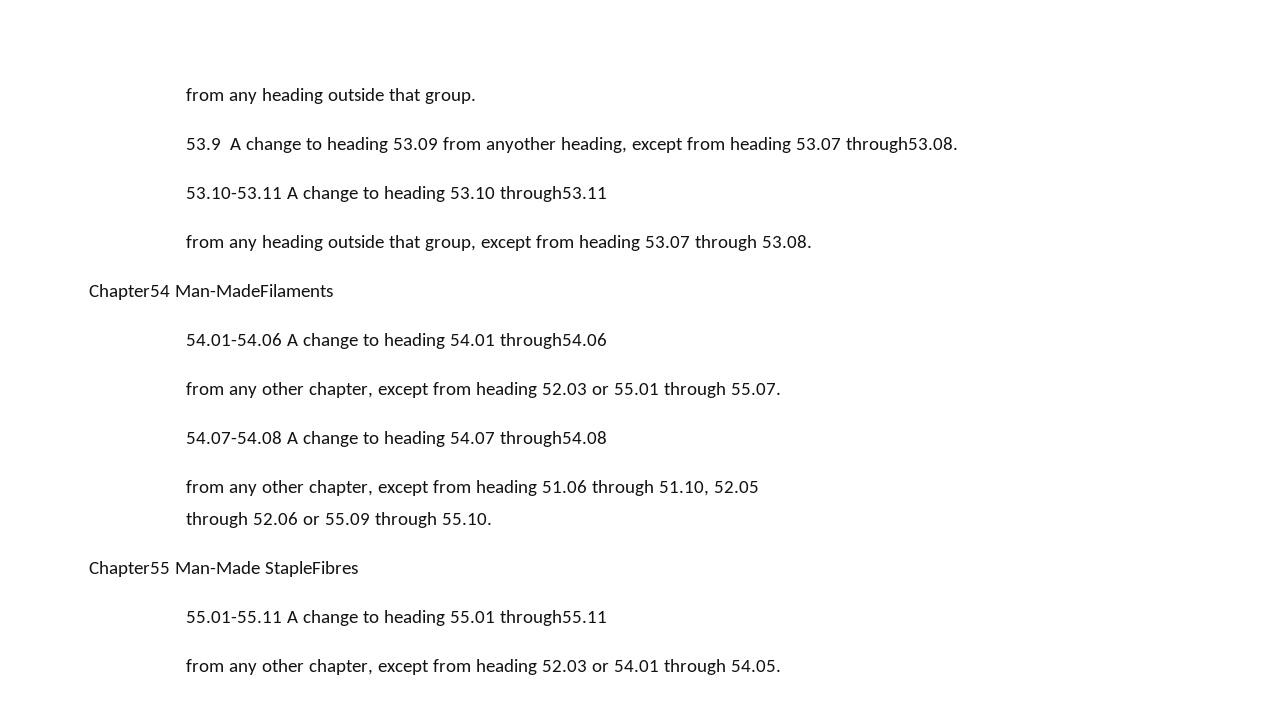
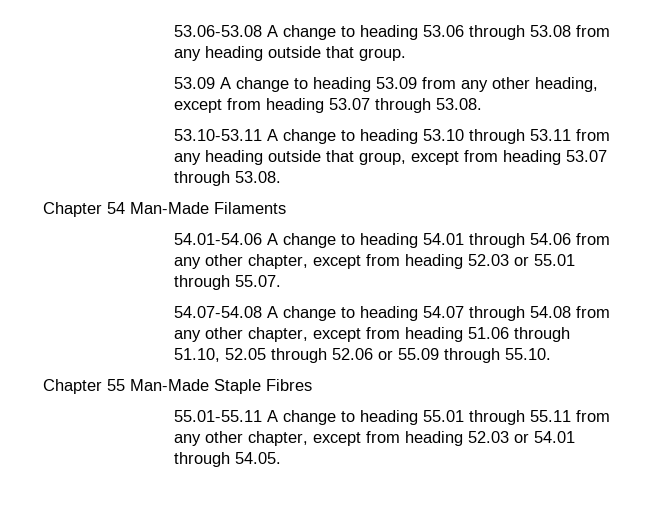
(186, 94) none -> [174,25,572,40] 53.06-53.08 A change to heading 53.06 through 53.08
[186,138,222,150] 53.9 -> [174,77,216,89] 53.09
[486,137,557,153] anyother -> [461,77,531,92] any other
[846,137,959,153] through53.08. -> [375,98,483,113] through 53.08.
[500,186,608,202] through53.11 // -> [469,129,572,144] through 53.11
[89,284,333,300] Chapter54 Man-MadeFilaments -> [43,202,286,217] Chapter 54 Man-Made Filaments
[500,333,608,349] through54.06 // -> [469,233,572,248] through 54.06
[500,431,608,447] through54.08 // -> [469,306,572,321] through 54.08
(760, 487) // -> (267, 354) none
[89,561,358,577] Chapter55 Man-Made StapleFibres -> [43,379,312,394] Chapter 55 Man-Made Staple Fibres
[500,610,608,626] through55.11 // -> [469,410,572,425] through 55.11

